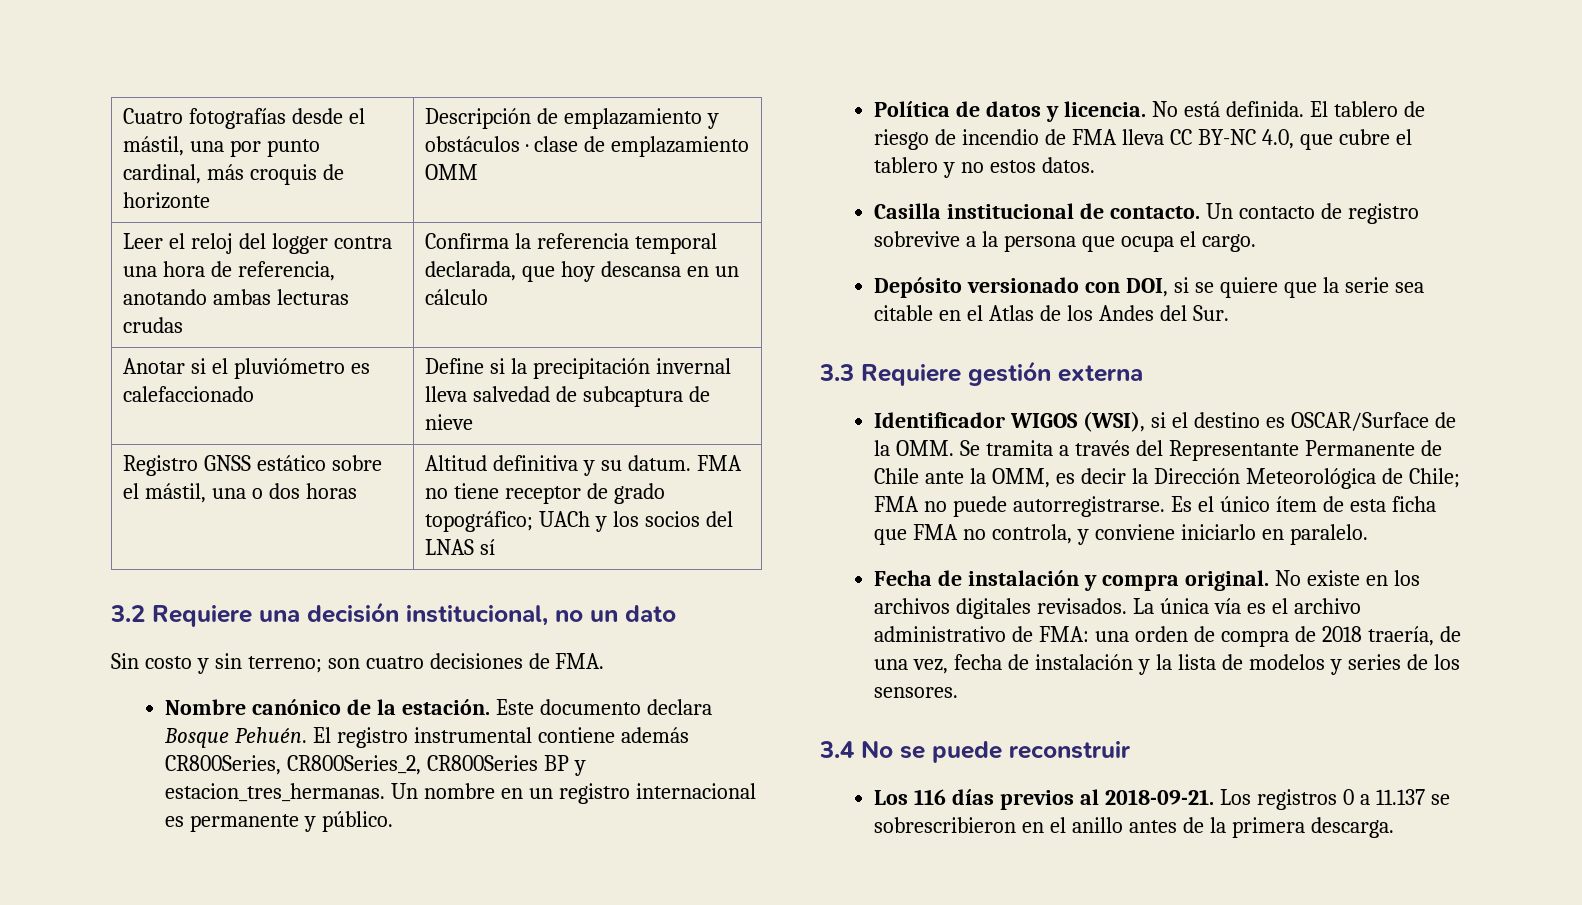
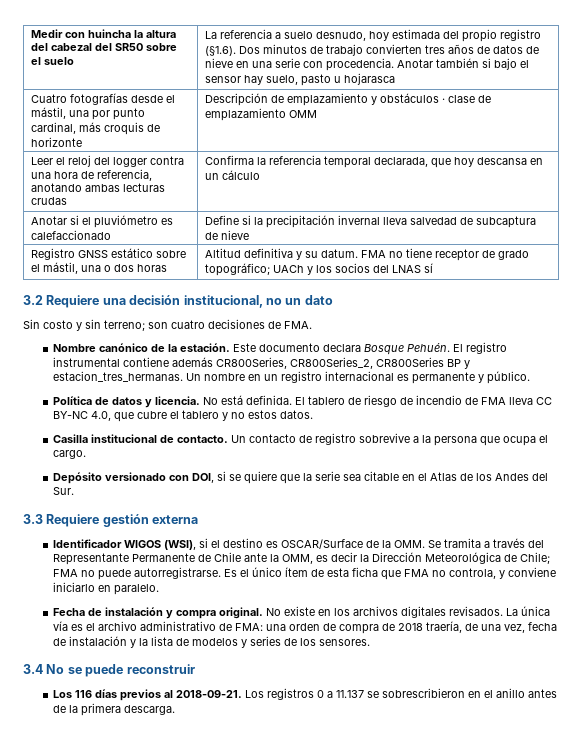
(123, 116) none -> [31,29,177,38] [31,43,178,51] [31,57,75,65] [205,29,542,42] [205,44,540,56] [205,58,530,71] [205,73,396,86] Medir con huincha la altura del cabezal del SR50 sobre el suelo | La referencia a suelo desnudo, hoy estimada del propio registro (§1.6). Dos minutos de trabajo convierten tres años de datos de nieve en una serie con procedencia. Anotar también si bajo el sensor hay suelo, pasto u hojarasca //

